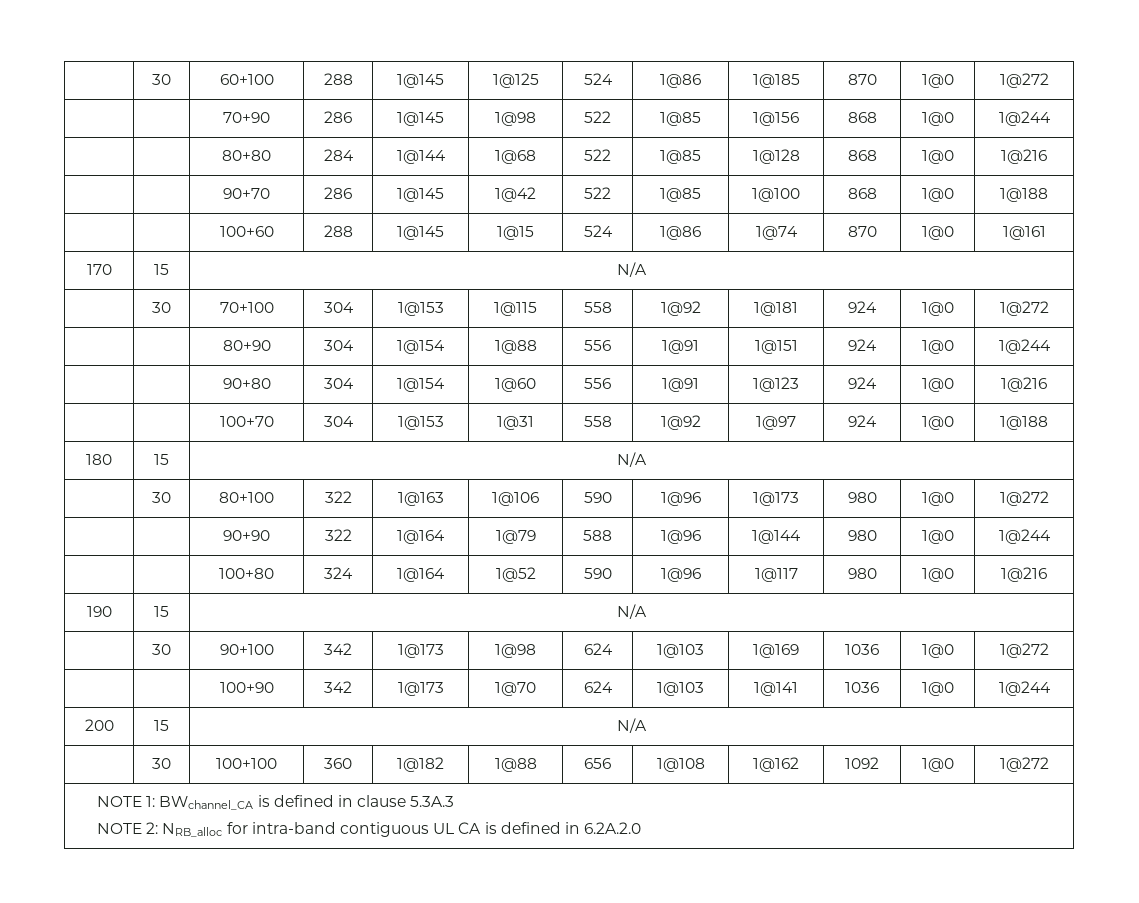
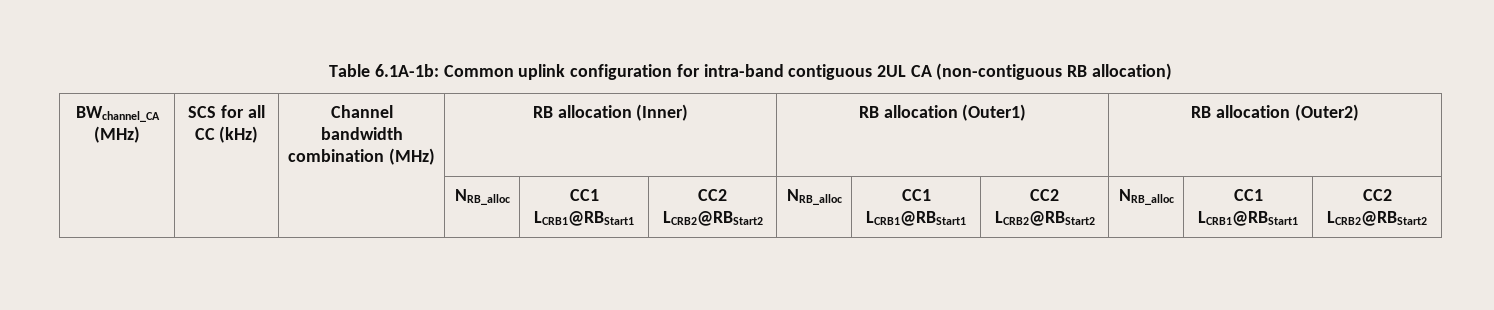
[152,74,171,85] [219,74,274,85] [323,73,353,85] [397,74,444,88] [492,73,539,88] [583,73,613,85] [660,74,701,88] [752,74,800,88] [847,74,877,85] [921,74,954,88] [999,73,1049,88] [223,112,270,123] [324,111,352,123] [397,112,444,126] [495,112,536,126] [584,111,611,123] [660,112,701,126] [753,112,799,126] [847,112,877,123] [921,112,954,126] [998,111,1051,126] [222,150,271,161] [323,149,354,161] [396,150,446,164] [495,150,536,164] [584,149,611,161] [660,150,701,164] [752,149,800,164] [847,150,877,161] [921,150,954,164] [1001,149,1047,164] [223,188,270,199] [324,187,352,199] [397,188,444,202] [495,187,536,202] [584,187,611,199] [660,188,701,202] [752,188,800,202] [847,188,877,199] [921,188,954,202] [1000,188,1048,202] [219,226,274,237] [323,225,353,237] [397,226,444,240] [497,226,534,240] [583,225,613,237] [660,226,701,240] [755,226,798,240] [847,226,877,237] [921,226,954,240] [1002,226,1046,240] [86,264,112,275] [154,264,169,275] [617,262,647,277] [152,302,171,313] [219,302,274,313] [323,302,354,313] [397,302,444,316] [494,302,537,316] [583,302,612,313] [660,301,701,316] [754,302,798,316] [848,301,877,313] [921,302,954,316] [999,301,1049,316] [222,340,271,351] [323,340,354,351] [397,340,445,354] [494,340,537,354] [584,340,611,351] [662,340,699,354] [754,340,798,354] [848,339,877,351] [921,340,954,354] [998,339,1051,354] [222,378,271,389] [323,378,354,389] [397,378,445,392] [495,378,536,392] [584,378,611,389] [662,378,699,392] [753,377,799,392] [848,377,877,389] [921,378,954,392] [1001,377,1047,392] [219,416,274,427] [323,416,354,427] [397,416,444,430] [497,416,534,430] [583,416,612,427] [660,415,701,430] [756,416,796,430] [848,415,877,427] [921,416,954,430] [1000,416,1048,430] [86,454,112,465] [154,454,169,465] [617,452,647,467] [152,492,171,503] [219,492,274,503] [324,491,352,503] [397,492,444,506] [492,492,539,506] [583,492,612,503] [660,492,701,506] [753,492,799,506] [847,492,877,503] [921,492,954,506] [999,491,1049,506] [223,530,270,541] [324,529,352,541] [397,530,445,544] [495,530,536,544] [583,530,612,541] [660,530,701,544] [752,530,801,544] [847,530,877,541] [921,530,954,544] [998,529,1051,544] [219,568,274,579] [324,567,353,579] [397,568,445,582] [495,567,536,582] [583,568,612,579] [660,568,701,582] [754,568,798,582] [847,568,877,579] [921,568,954,582] [1001,567,1047,582] [86,606,112,617] [154,606,169,617] [617,604,647,619] [152,644,171,655] [219,644,274,655] [324,643,352,655] [397,644,444,658] [495,644,536,658] [583,643,613,655] [657,644,704,658] [753,644,799,658] [845,644,879,655] [921,644,954,658] [999,643,1049,658] [219,682,274,693] [324,681,352,693] [397,682,444,696] [495,682,536,696] [583,681,613,693] [657,682,704,696] [754,682,798,696] [845,682,879,693] [921,682,954,696] [998,681,1051,696] [84,719,114,731] [154,720,169,731] [617,718,647,733] [152,758,171,769] [216,758,277,769] [324,758,352,769] [397,757,444,772] [494,758,537,772] [584,758,611,769] [656,758,705,772] [753,757,799,772] [845,757,879,769] [921,758,954,772] [999,757,1049,772] [97,795,455,810] [97,822,642,837] | 30 | 60+100 | 288 | 1@145 | 1@125 | 524 | 1@86 | 1@185 | 870 | 1@0 | 1@272 // | | 70+90 | 286 | 1@145 | 1@98 | 522 | 1@85 | 1@156 | 868 | 1@0 | 1@244 // | | 80+80 | 284 | 1@144 | 1@68 | 522 | 1@85 | 1@128 | 868 | 1@0 | 1@216 // | | 90+70 | 286 | 1@145 | 1@42 | 522 | 1@85 | 1@100 | 868 | 1@0 | 1@188 // | | 100+60 | 288 | 1@145 | 1@15 | 524 | 1@86 | 1@74 | 870 | 1@0 | 1@161 // 170 | 15 | N/A // | 30 | 70+100 | 304 | 1@153 | 1@115 | 558 | 1@92 | 1@181 | 924 | 1@0 | 1@272 // | | 80+90 | 304 | 1@154 | 1@88 | 556 | 1@91 | 1@151 | 924 | 1@0 | 1@244 // | | 90+80 | 304 | 1@154 | 1@60 | 556 | 1@91 | 1@123 | 924 | 1@0 | 1@216 // | | 100+70 | 304 | 1@153 | 1@31 | 558 | 1@92 | 1@97 | 924 | 1@0 | 1@188 // 180 | 15 | N/A // | 30 | 80+100 | 322 | 1@163 | 1@106 | 590 | 1@96 | 1@173 | 980 | 1@0 | 1@272 // | | 90+90 | 322 | 1@164 | 1@79 | 588 | 1@96 | 1@144 | 980 | 1@0 | 1@244 // | | 100+80 | 324 | 1@164 | 1@52 | 590 | 1@96 | 1@117 | 980 | 1@0 | 1@216 // 190 | 15 | N/A // | 30 | 90+100 | 342 | 1@173 | 1@98 | 624 | 1@103 | 1@169 | 1036 | 1@0 | 1@272 // | | 100+90 | 342 | 1@173 | 1@70 | 624 | 1@103 | 1@141 | 1036 | 1@0 | 1@244 // 200 | 15 | N/A // | 30 | 100+100 | 360 | 1@182 | 1@88 | 656 | 1@108 | 1@162 | 1092 | 1@0 | 1@272 // NOTE 1: BWchannel_CA is defined in clause 5.3A.3 // NOTE 2: NRB_alloc for intra-band contiguous UL CA is defined in 6.2A.2.0 -> [329,63,1172,80] [75,106,160,122] [94,126,140,143] [188,105,265,118] [194,126,259,143] [330,105,393,118] [320,127,403,140] [288,148,435,165] [532,104,689,121] [858,104,1027,121] [1191,104,1359,121] [454,189,510,205] [569,189,599,201] [534,211,634,226] [698,189,727,201] [662,211,763,226] [786,189,842,205] [901,189,931,201] [866,211,966,226] [1030,189,1059,201] [994,211,1095,226] [1118,189,1174,205] [1233,189,1263,201] [1198,211,1298,226] [1362,189,1392,201] [1327,211,1427,226] Table 6.1A-1b: Common uplink configuration for intra-band contiguous 2UL CA (non-contiguous RB allocation) // BWchannel_CA (MHz) | SCS for all CC (kHz) | Channel bandwidth combination (MHz) | RB allocation (Inner) | RB allocation (Outer1) | RB allocation (Outer2) // | | | NRB_alloc | CC1 LCRB1@RBStart1 | CC2 LCRB2@RBStart2 | NRB_alloc | CC1 LCRB1@RBStart1 | CC2 LCRB2@RBStart2 | NRB_alloc | CC1 LCRB1@RBStart1 | CC2 LCRB2@RBStart2

